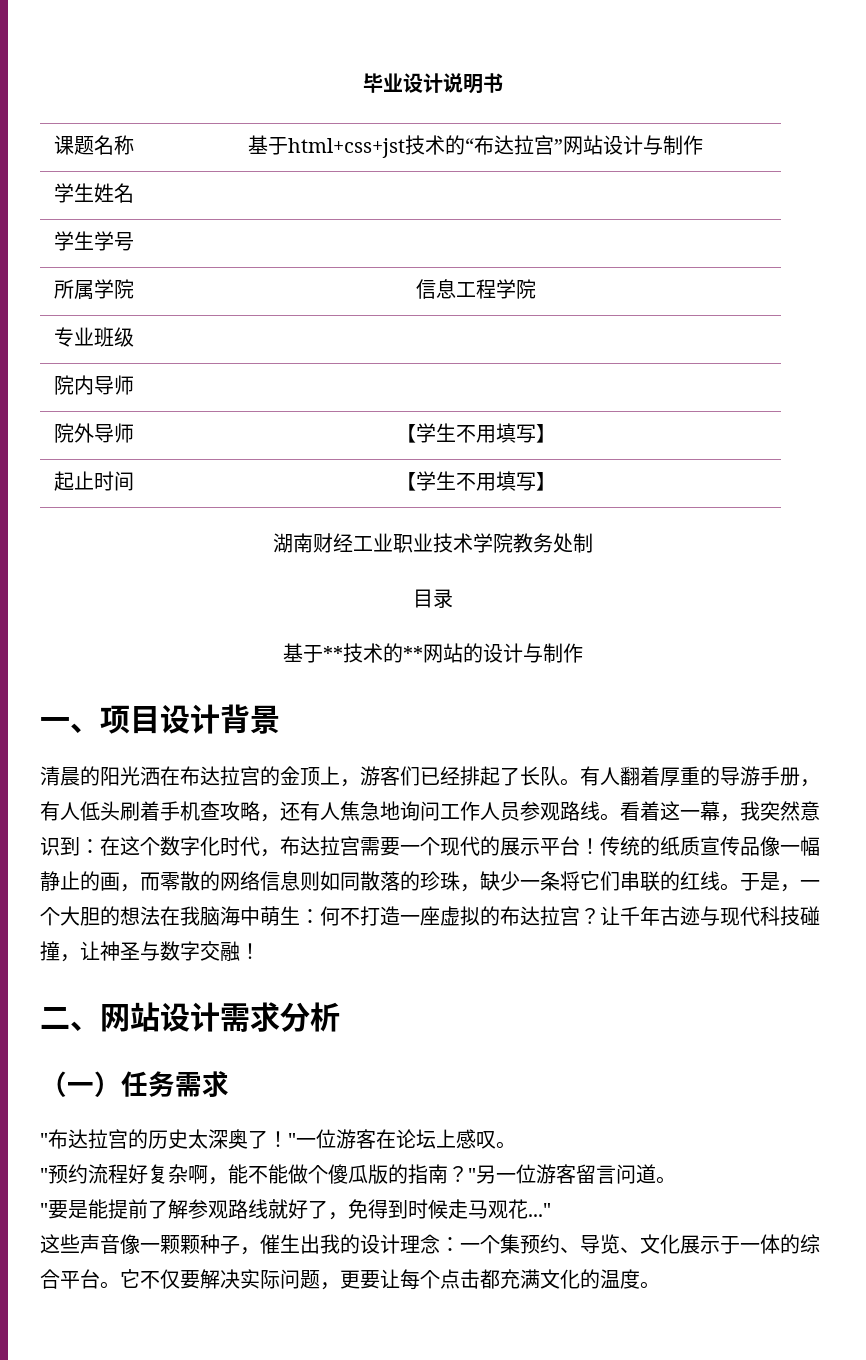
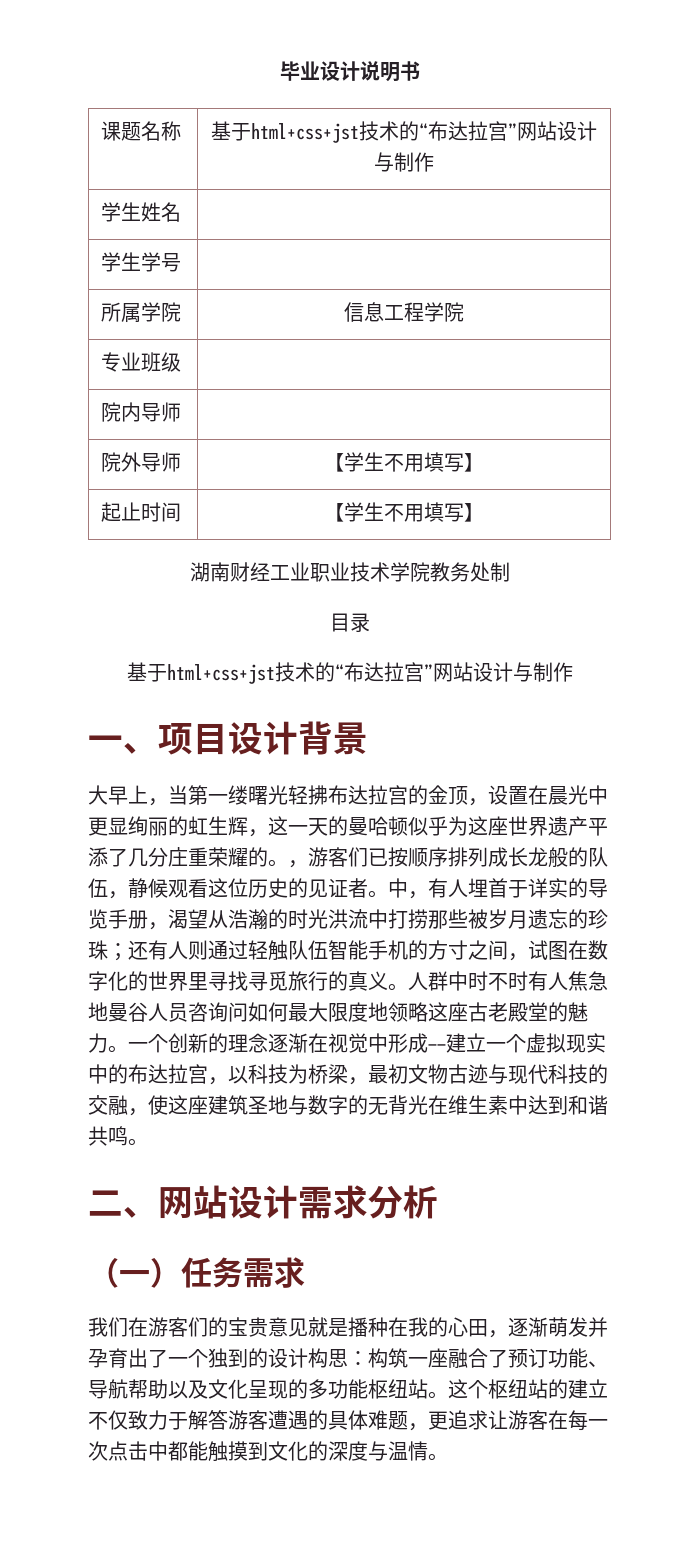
[323,643,483,663] **技术的**网站的 -> [166,662,473,684] html+css+jst技术的“布达拉宫”网站
[40,766,820,787] [40,801,820,822] [40,836,820,857] [40,871,820,892] [40,906,820,926] [40,941,260,962] 清晨的阳光洒在布达拉宫的金顶上，游客们已经排起了长队。有人翻着厚重的导游手册，有人低头刷着手机查攻略，还有人焦急地询问工作人员参观路线。看着这一幕，我突然意识到：在这个数字化时代，布达拉宫需要一个现代的展示平台！传统的纸质宣传品像一幅静止的画，而零散的网络信息则如同散落的珍珠，缺少一条将它们串联的红线。于是，一个大胆的想法在我脑海中萌生：何不打造一座虚拟的布达拉宫？让千年古迹与现代科技碰撞，让神圣与数字交融！ -> [88,785,608,806] [88,816,608,837] [88,847,608,868] [88,878,608,899] [88,909,608,930] [88,940,608,961] [88,971,608,991] [88,1002,588,1022] [88,1033,606,1053] [88,1064,608,1085] [88,1095,608,1116] [88,1126,148,1146] 大早上，当第一缕曙光轻拂布达拉宫的金顶，设置在晨光中更显绚丽的虹生辉，这一天的曼哈顿似乎为这座世界遗产平添了几分庄重荣耀的。，游客们已按顺序排列成长龙般的队伍，静候观看这位历史的见证者。中，有人埋首于详实的导览手册，渴望从浩瀚的时光洪流中打捞那些被岁月遗忘的珍珠；还有人则通过轻触队伍智能手机的方寸之间，试图在数字化的世界里寻找寻觅旅行的真义。人群中时不时有人焦急地曼谷人员咨询问如何最大限度地领略这座古老殿堂的魅力。一个创新的理念逐渐在视觉中形成——建立一个虚拟现实中的布达拉宫，以科技为桥梁，最初文物古迹与现代科技的交融，使这座建筑圣地与数字的无背光在维生素中达到和谐共鸣。
[40,1129,516,1149] [40,1164,676,1185] [40,1199,551,1220] [40,1234,820,1255] [40,1269,640,1290] "布达拉宫的历史太深奥了！"一位游客在论坛上感叹。 // "预约流程好复杂啊，能不能做个傻瓜版的指南？"另一位游客留言问道。 // "要是能提前了解参观路线就好了，免得到时候走马观花..." // 这些声音像一颗颗种子，催生出我的设计理念：一个集预约、导览、文化展示于一体的综合平台。它不仅要解决实际问题，更要让每个点击都充满文化的温度 -> [88,1317,608,1338] [88,1348,608,1368] [88,1379,608,1399] [88,1410,608,1431] [88,1441,428,1462] 我们在游客们的宝贵意见就是播种在我的心田，逐渐萌发并孕育出了一个独到的设计构思：构筑一座融合了预订功能、导航帮助以及文化呈现的多功能枢纽站。这个枢纽站的建立不仅致力于解答游客遭遇的具体难题，更追求让游客在每一次点击中都能触摸到文化的深度与温情

